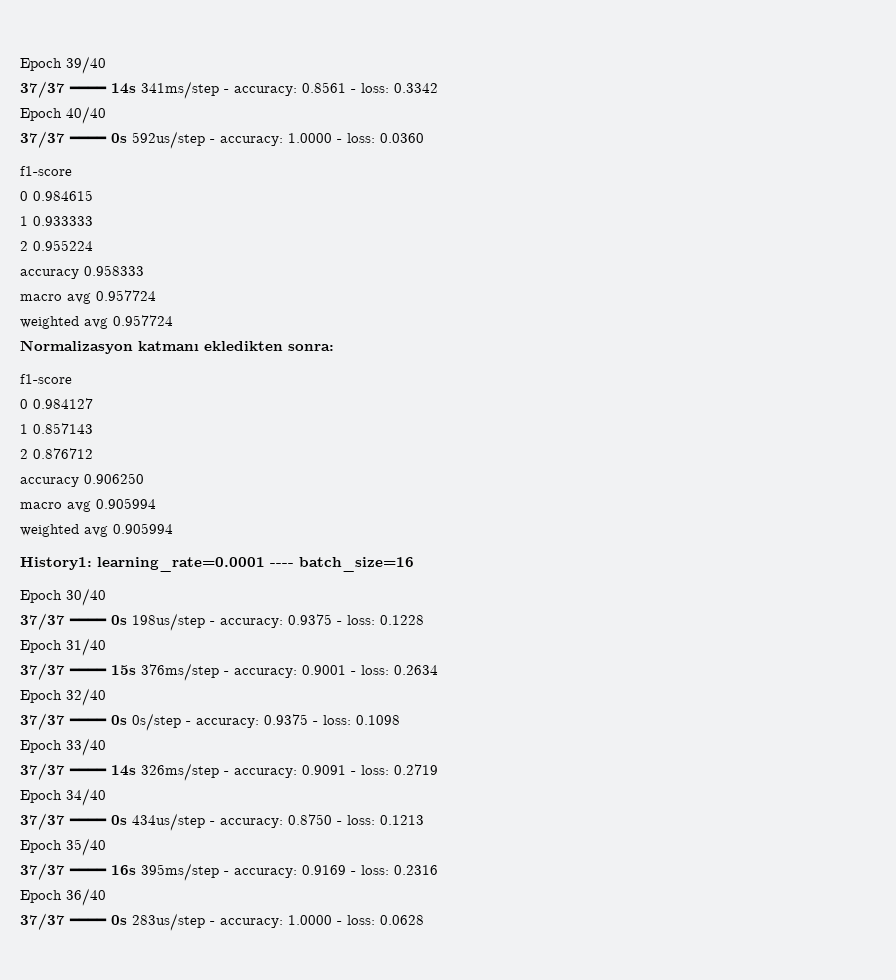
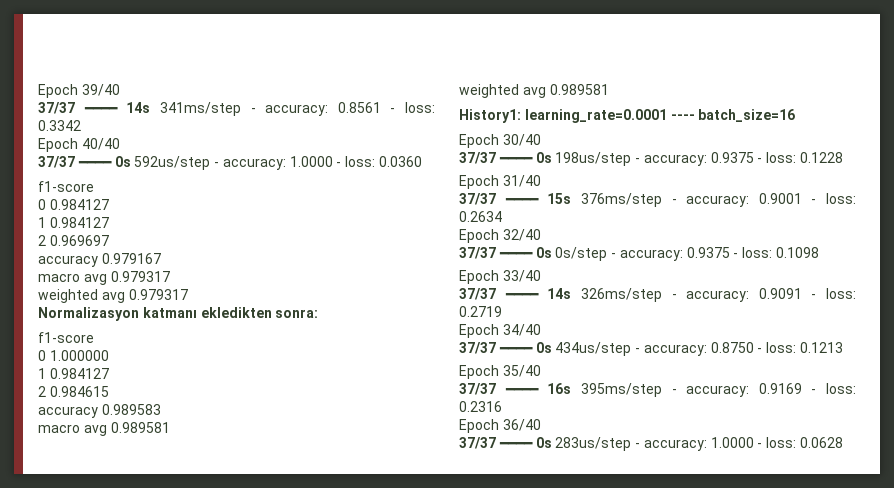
[33,190,93,201] [20,216,93,226] [20,240,93,251] [20,265,144,279] [20,290,156,304] [20,315,173,329] 0.984615 // 1 0.933333 // 2 0.955224 // accuracy 0.958333 // macro avg 0.957724 // weighted avg 0.957724 -> [49,199,109,210] [38,217,109,228] [38,235,109,246] [38,253,161,267] [38,271,170,285] [38,289,188,303] 0.984127 // 1 0.984127 // 2 0.969697 // accuracy 0.979167 // macro avg 0.979317 // weighted avg 0.979317
[33,398,93,409] [20,423,93,434] [20,448,93,459] [20,473,144,487] [20,498,156,512] [20,523,173,537] 0.984127 // 1 0.857143 // 2 0.876712 // accuracy 0.906250 // macro avg 0.905994 // weighted avg 0.905994 -> [49,350,109,361] [38,368,109,379] [38,386,109,397] [38,404,161,418] [38,422,170,436] [459,84,609,98] 1.000000 // 1 0.984127 // 2 0.984615 // accuracy 0.989583 // macro avg 0.989581 // weighted avg 0.989581

